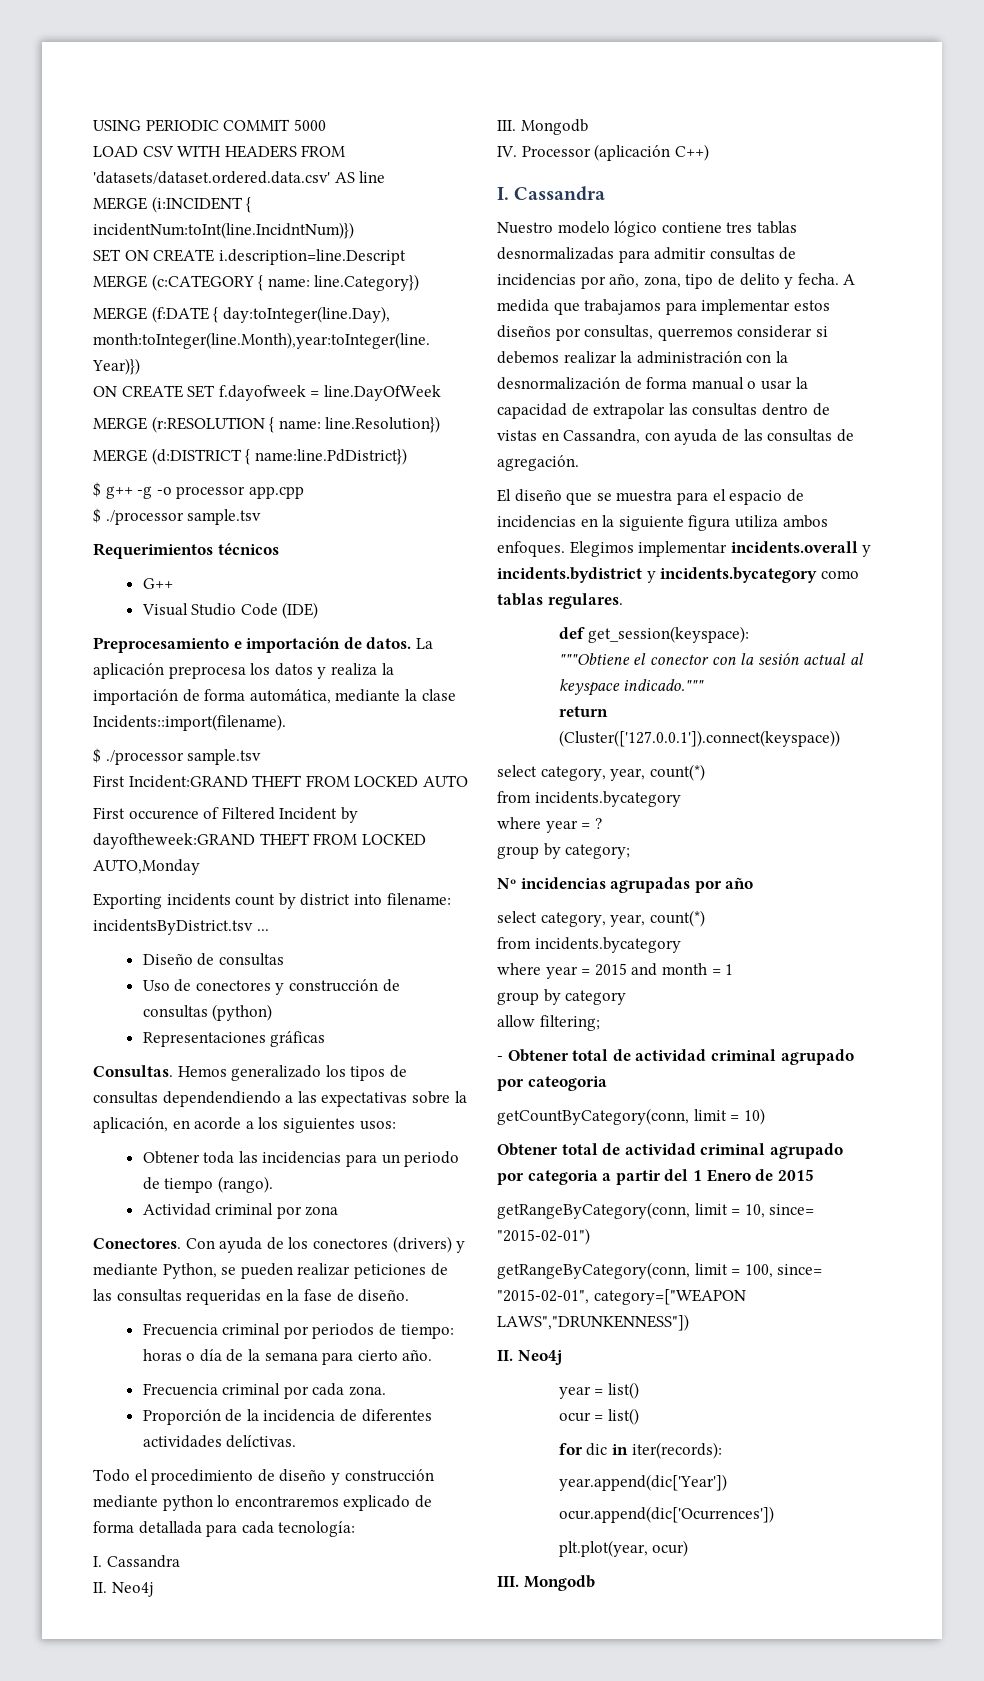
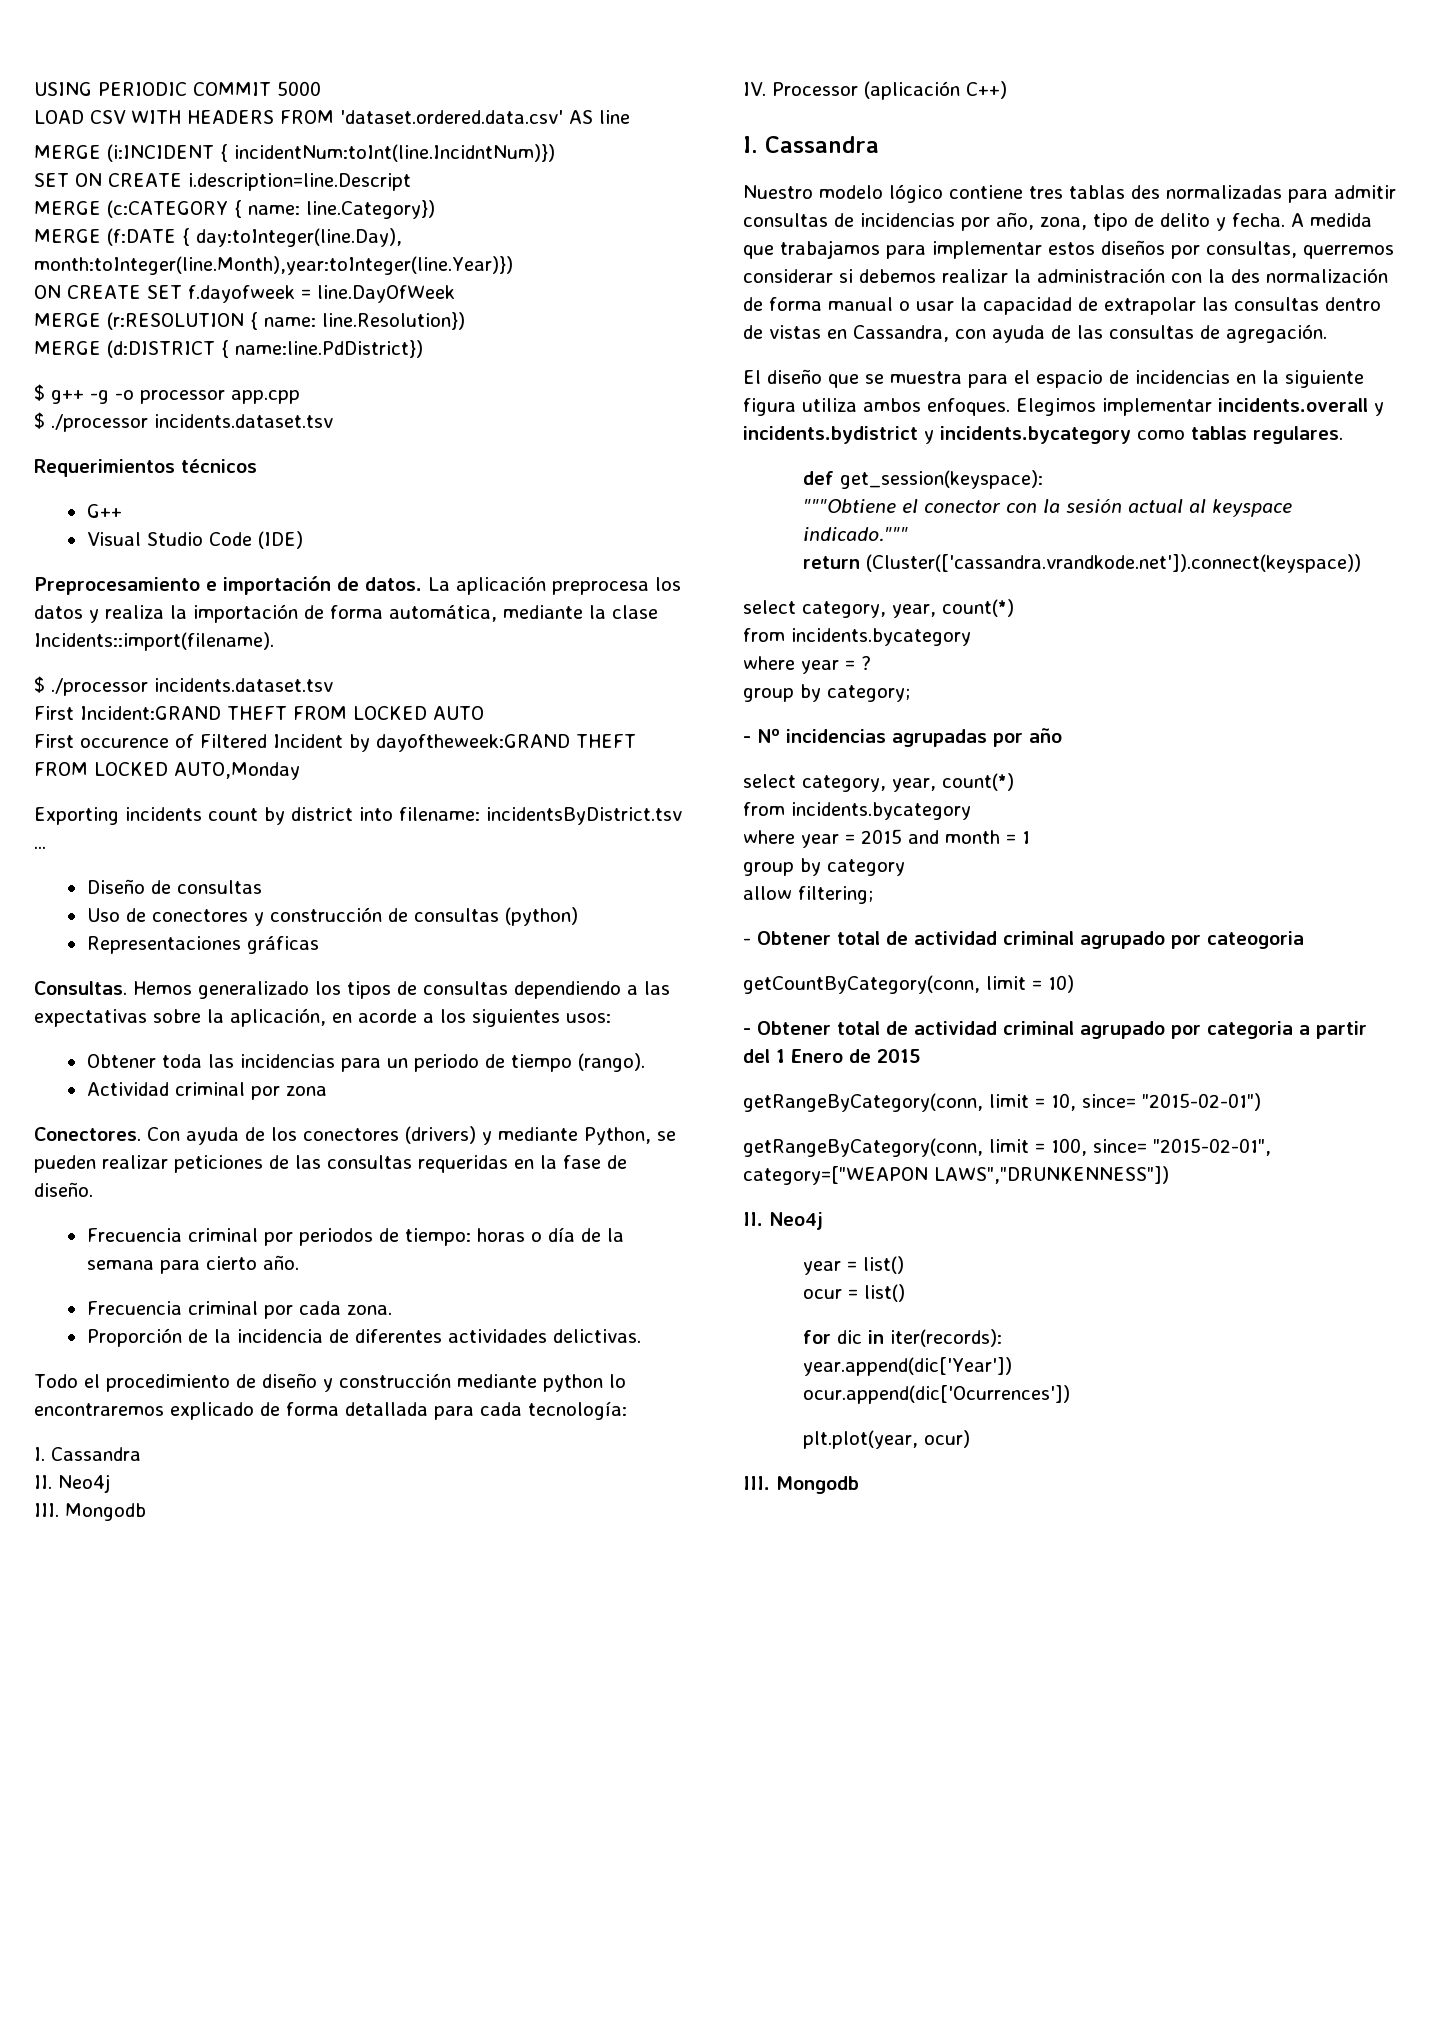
[93,171,330,184] 'datasets/dataset.ordered.data.csv' -> [340,110,563,124] 'dataset.ordered.data.csv'
[187,509,262,525] sample.tsv -> [154,414,333,428] incidents.dataset.tsv
[187,749,262,765] sample.tsv -> [154,678,333,692] incidents.dataset.tsv
[162,1091,281,1107] dependendiendo -> [514,981,621,999] dependiendo
[226,1435,297,1448] delíctivas. -> [552,1329,641,1343] delictivas.
[497,247,614,260] desnormalizadas -> [1131,185,1282,199] des normalizadas
[497,377,620,390] desnormalización -> [1231,268,1388,283] des normalización
[558,730,840,747] (Cluster(['127.0.0.1']).connect(keyspace)) -> [866,554,1362,573] (Cluster(['cassandra.vrandkode.net']).connect(keyspace))
(631, 851) none -> [743,736,751,743] -
(765, 1116) none -> [743,1028,751,1035] -

